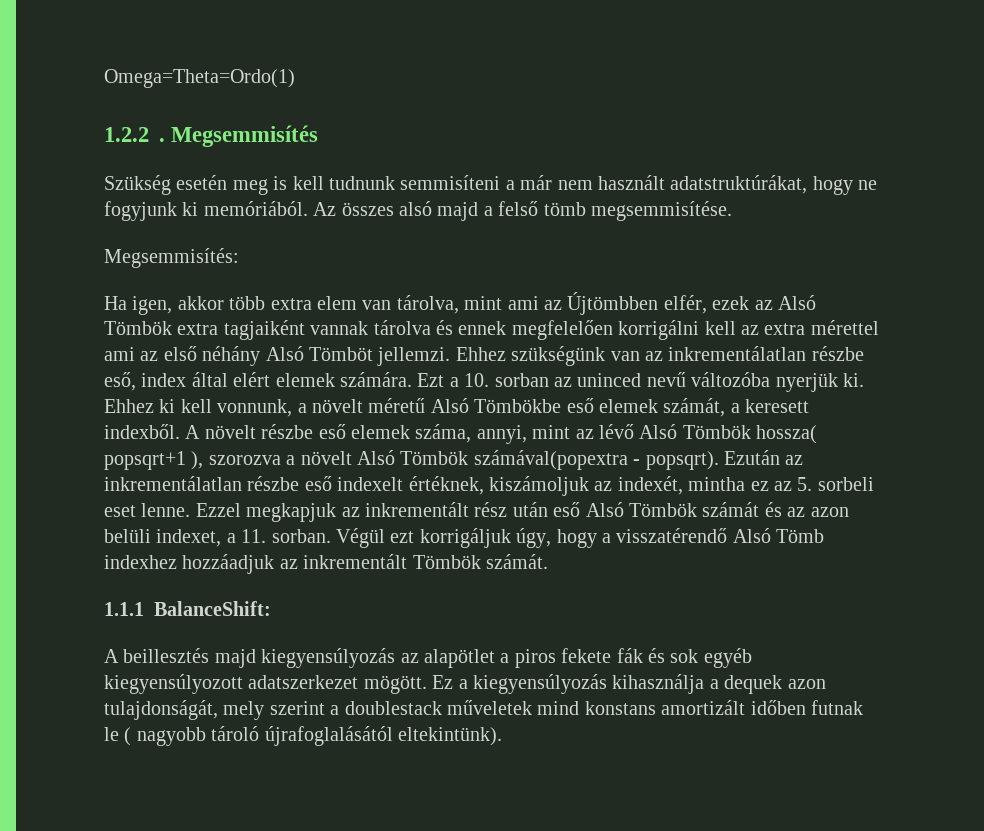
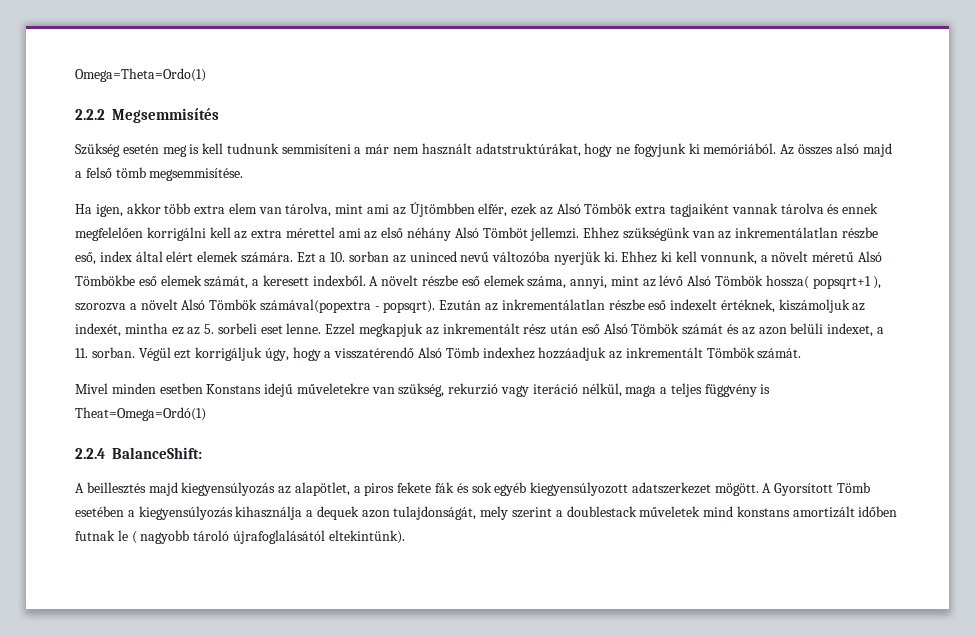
[104,127,165,142] 1.2.2 . -> [75,109,105,120] 2.2.2
[104,248,239,268] // Megsemmisítés: -> (244, 174) none
[104,602,144,616] 1.1.1 -> [75,383,771,397] [75,407,206,421] [75,448,105,459] Mivel minden esetben Konstans idejű műveletekre van szükség, rekurzió vagy iteráció nélkül, maga a teljes függvény is Theat=Omega=Ordó(1) // 2.2.4
[424,649,495,668] alapötlet -> [294,482,350,496] alapötlet,
[432,675,454,689] Ez -> [762,482,871,496] [75,506,124,517] A Gyorsított Tömb esetében

